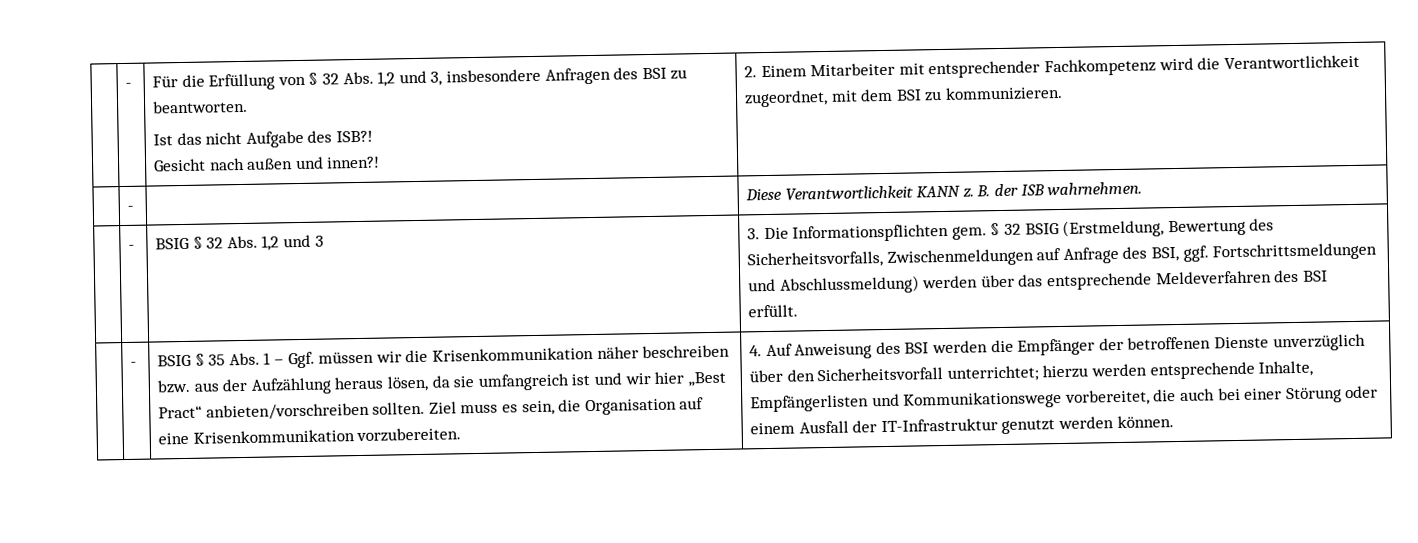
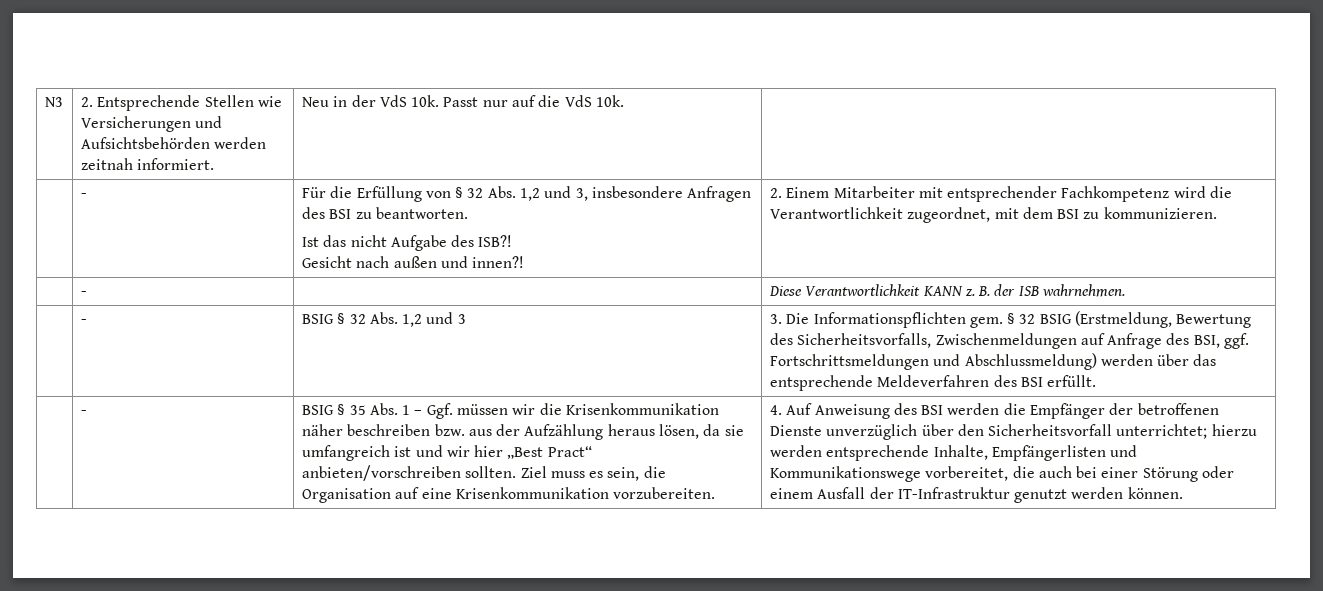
(125, 85) none -> [44,97,63,107] [80,95,282,111] [80,116,223,132] [80,137,267,149] [80,158,215,170] [301,95,625,107] N3 | 2. Entsprechende Stellen wie Versicherungen und Aufsichtsbehörden werden zeitnah informiert. | Neu in der VdS 10k. Passt nur auf die VdS 10k. | //

